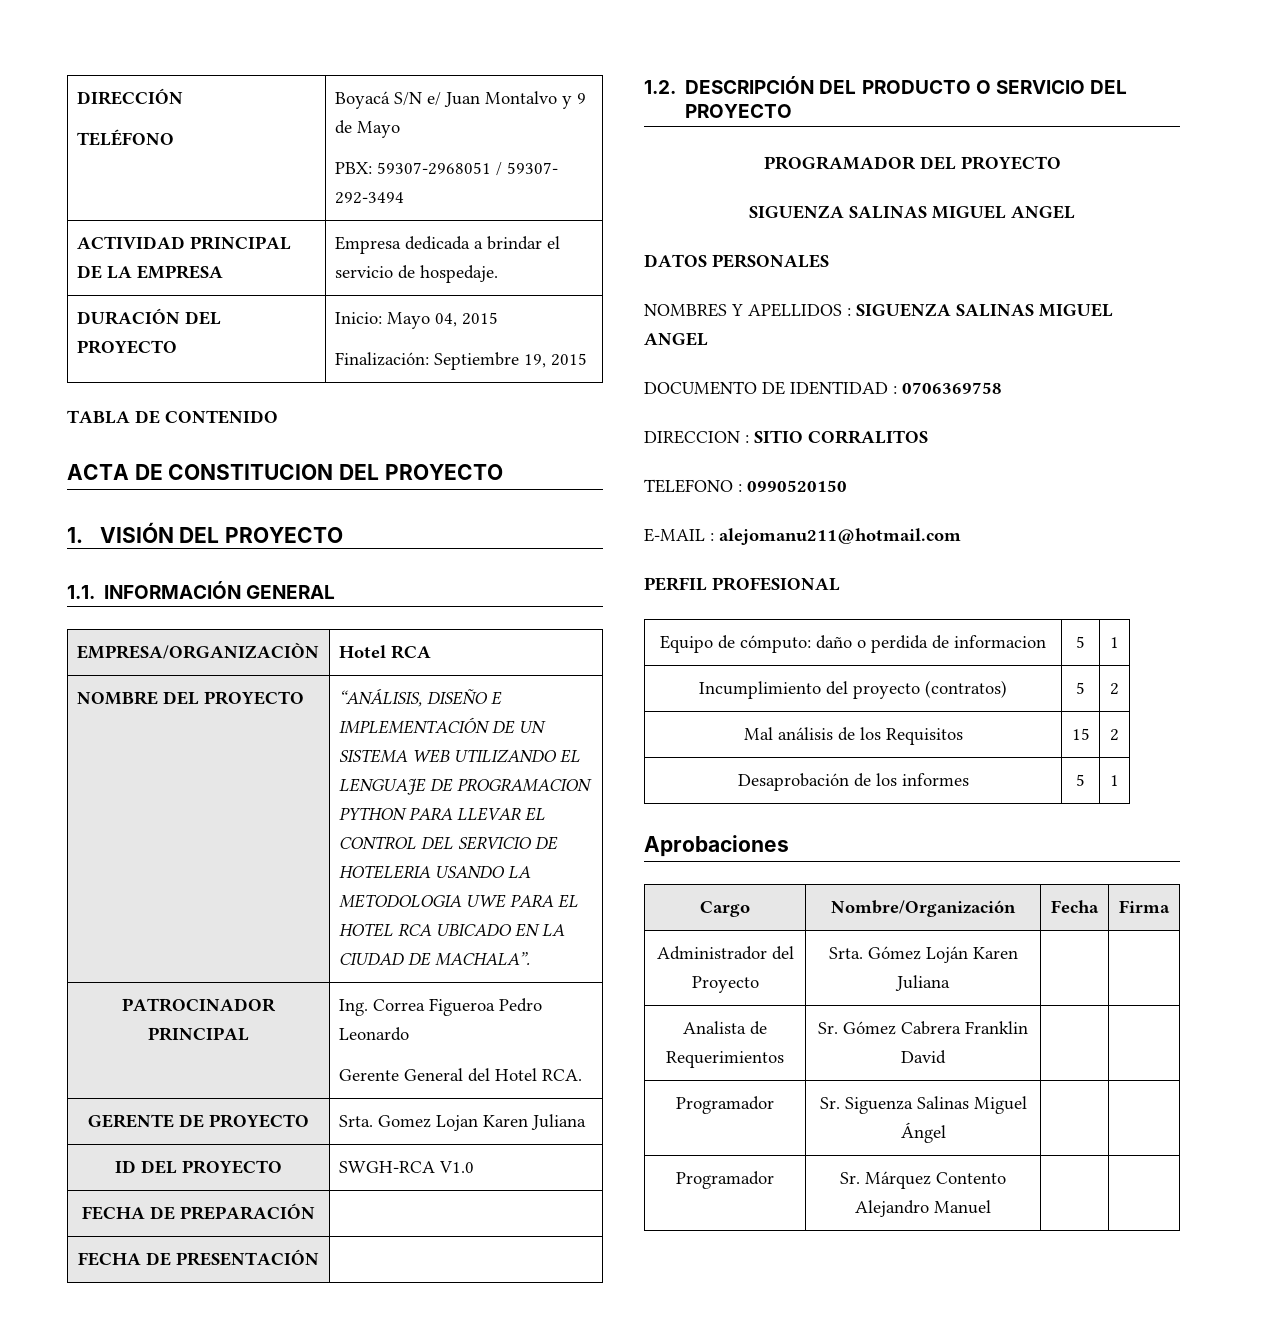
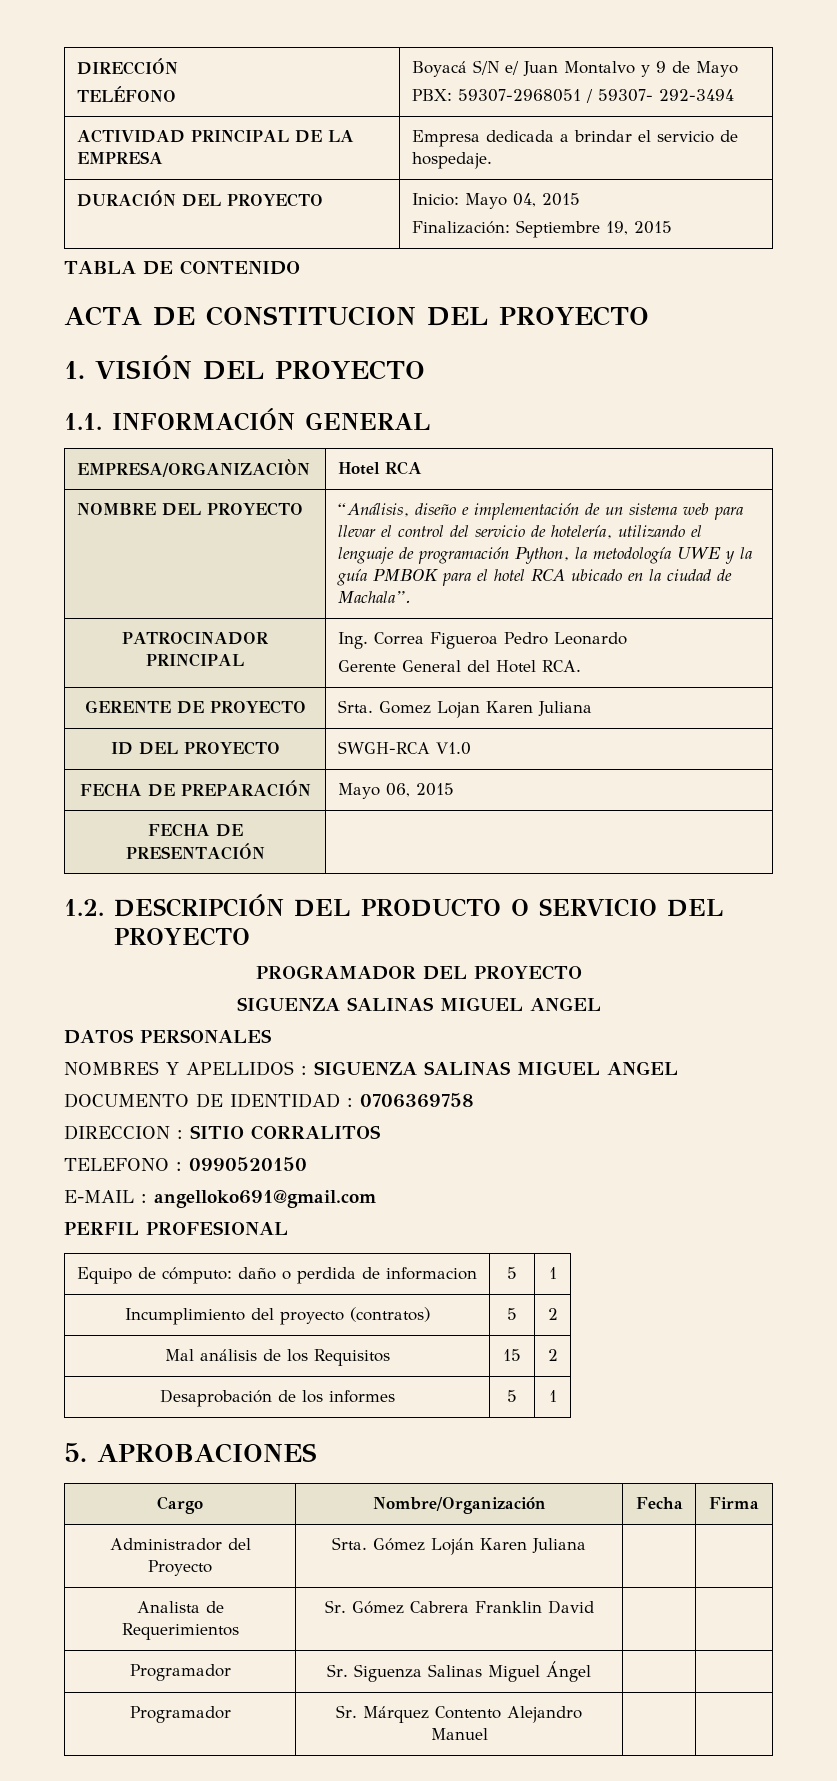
[338,689,502,707] [338,717,546,734] [338,749,580,763] [338,778,592,795] [338,807,545,821] [338,836,558,850] [338,865,531,879] [338,894,578,908] [338,923,565,937] [338,952,530,966] “ANÁLISIS, DISEÑO E IMPLEMENTACIÓN DE UN SISTEMA WEB UTILIZANDO EL LENGUAJE DE PROGRAMACION PYTHON PARA LLEVAR EL CONTROL DEL SERVICIO DE HOTELERIA USANDO LA METODOLOGIA UWE PARA EL HOTEL RCA UBICADO EN LA CIUDAD DE MACHALA”. -> [337,503,743,520] [337,525,702,539] [337,547,752,564] [336,569,732,586] [337,591,411,603] “Análisis, diseño e implementación de un sistema web para llevar el control del servicio de hotelería, utilizando el lenguaje de programación Python, la metodología UWE y la guía PMBOK para el hotel RCA ubicado en la ciudad de Machala”.
(315, 1211) none -> [337,783,454,799] Mayo 06, 2015
[719,528,961,545] alejomanu211@hotmail.com -> [154,1189,376,1208] angelloko691@gmail.com
[644,835,789,857] Aprobaciones -> [64,1443,317,1463] 5. APROBACIONES

